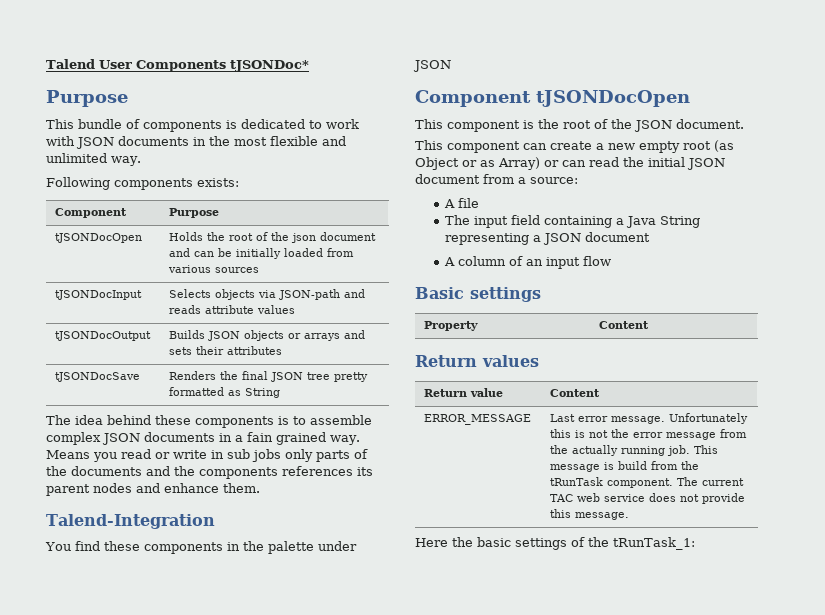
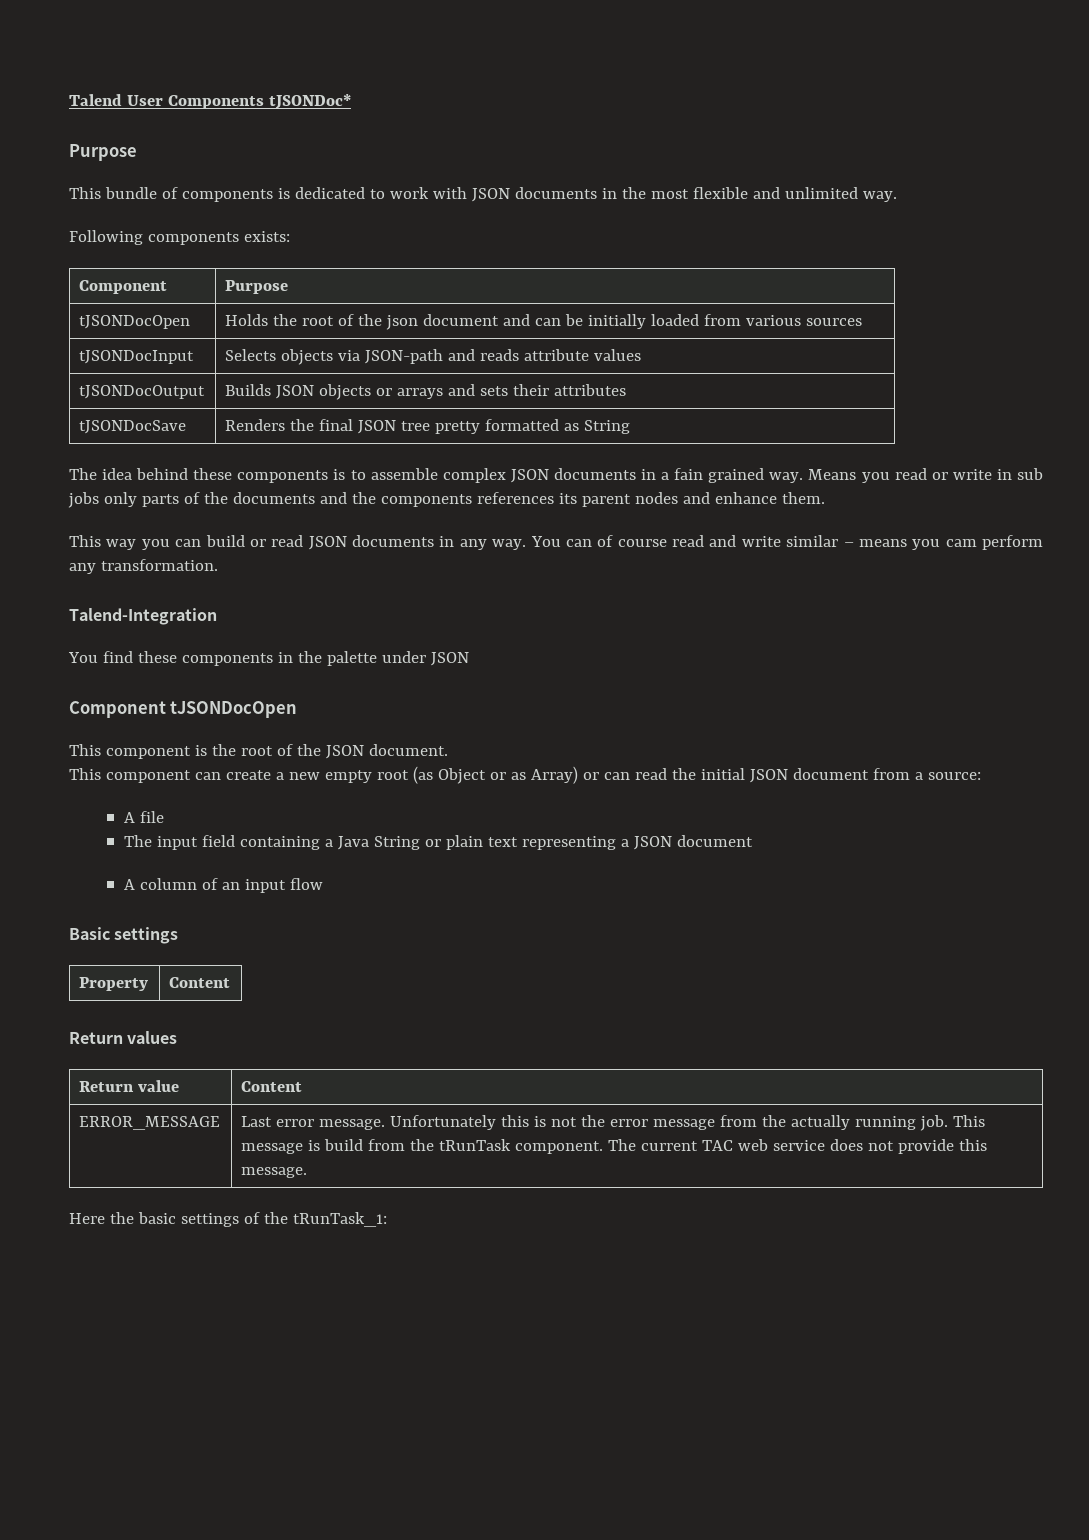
(260, 488) none -> [69,535,1043,550] [69,559,218,574] // This way you can build or read JSON documents in any way. You can of course read and write similar – means you cam perform any transformation.
(701, 222) none -> [424,835,518,850] or plain text

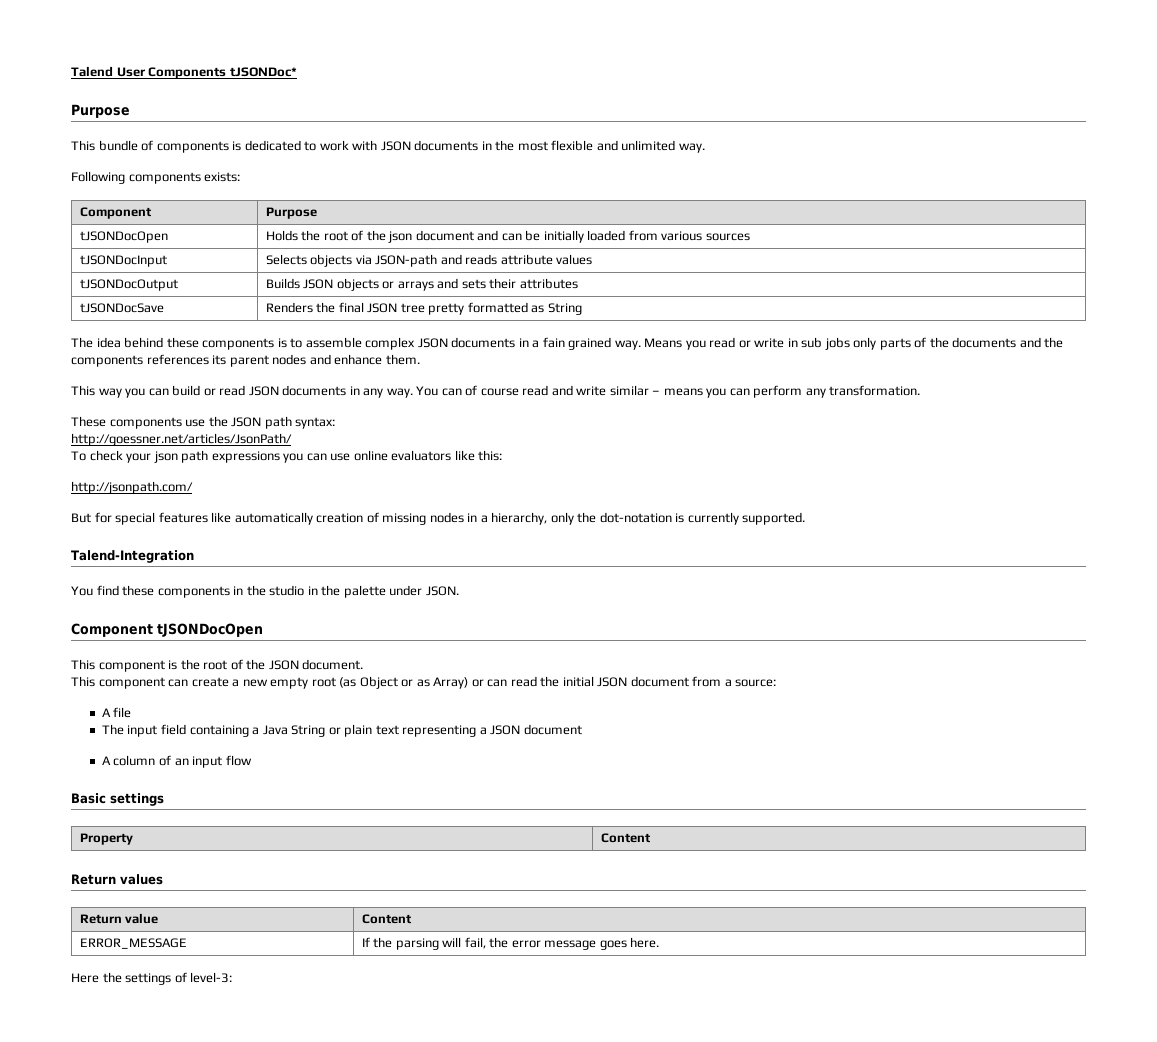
[945,539,977,547] cam -> [729,388,750,396] can
(218, 565) none -> [71,416,336,429] [71,433,292,446] [71,450,503,463] [71,481,193,494] [71,512,806,525] // These components use the JSON path syntax: // http://goessner.net/articles/JsonPath/ // To check your json path expressions you can use online evaluators like this: // http://jsonpath.com/ // But for special features like automatically creation of missing nodes in a hierarchy, only the dot-notation is currently supported.
(322, 657) none -> [269,585,341,596] studio in the
[430,652,469,666] JSON -> [425,586,459,596] JSON.
[241,1115,986,1131] [241,1139,988,1154] [241,1167,308,1178] Last error message. Unfortunately this is not the error message from the actually running job. This message is build from the tRunTask component. The current TAC web service does not provide this message. -> [361,937,660,950] If the parsing will fail, the error message goes here.
[137,1212,176,1224] basic -> (122, 977) none
[263,1212,387,1227] the tRunTask_1: -> [190,972,233,983] level-3:

